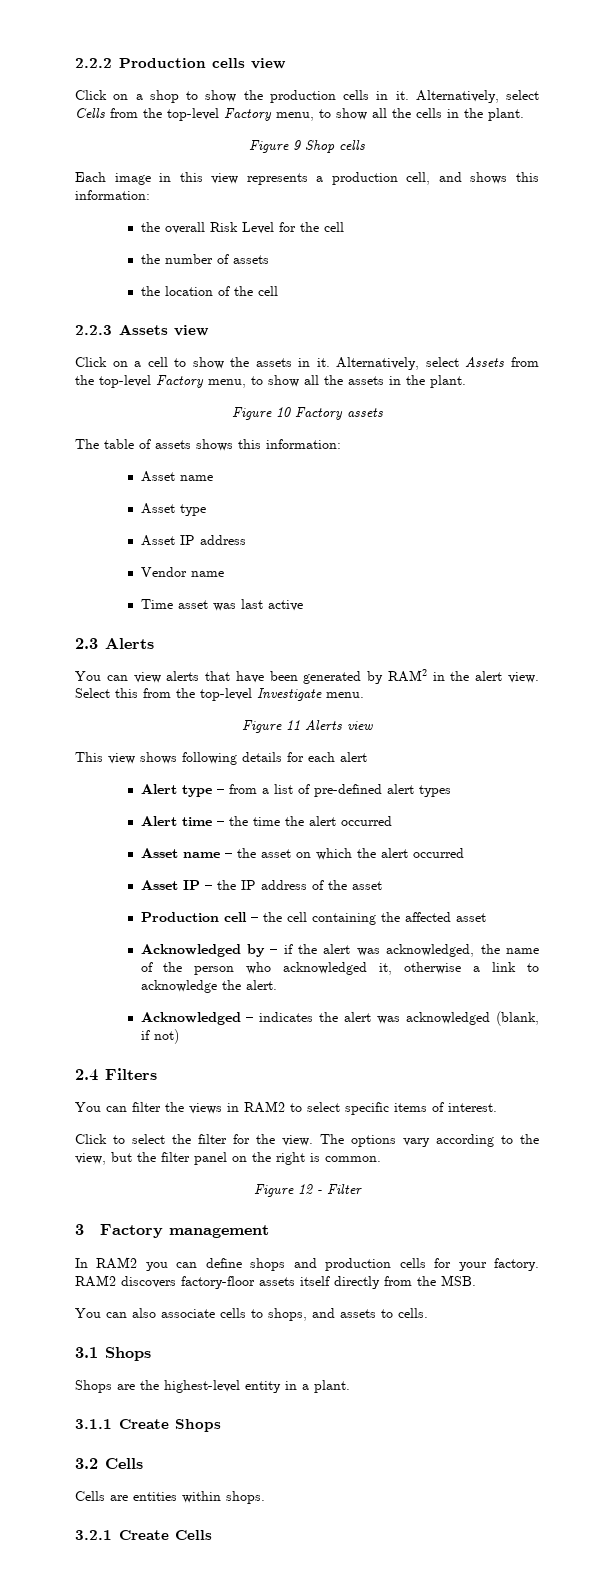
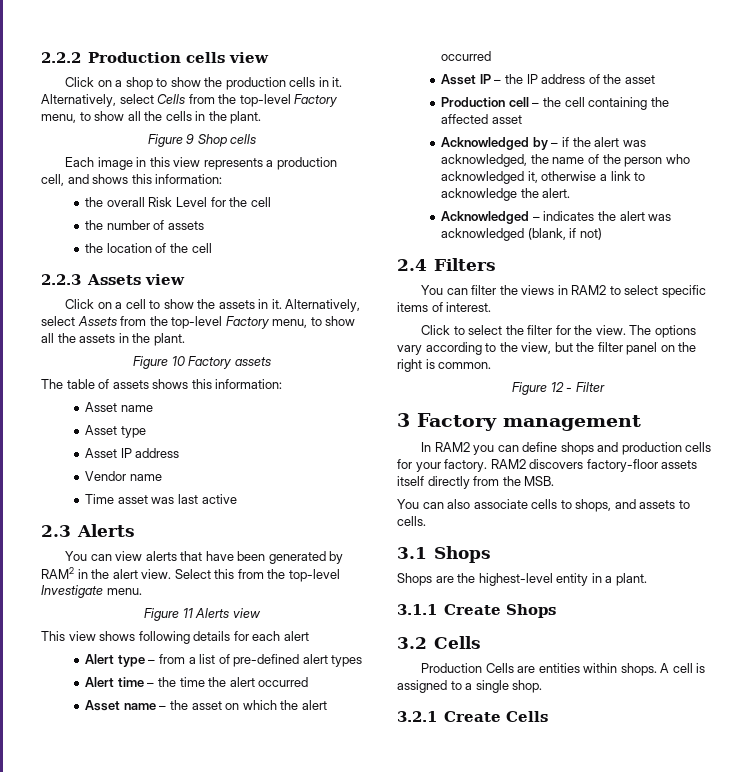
(143, 1463) none -> [421,663,483,673] Production
(265, 1497) none -> [660,663,706,673] [397,680,543,693] A cell is assigned to a single shop.

